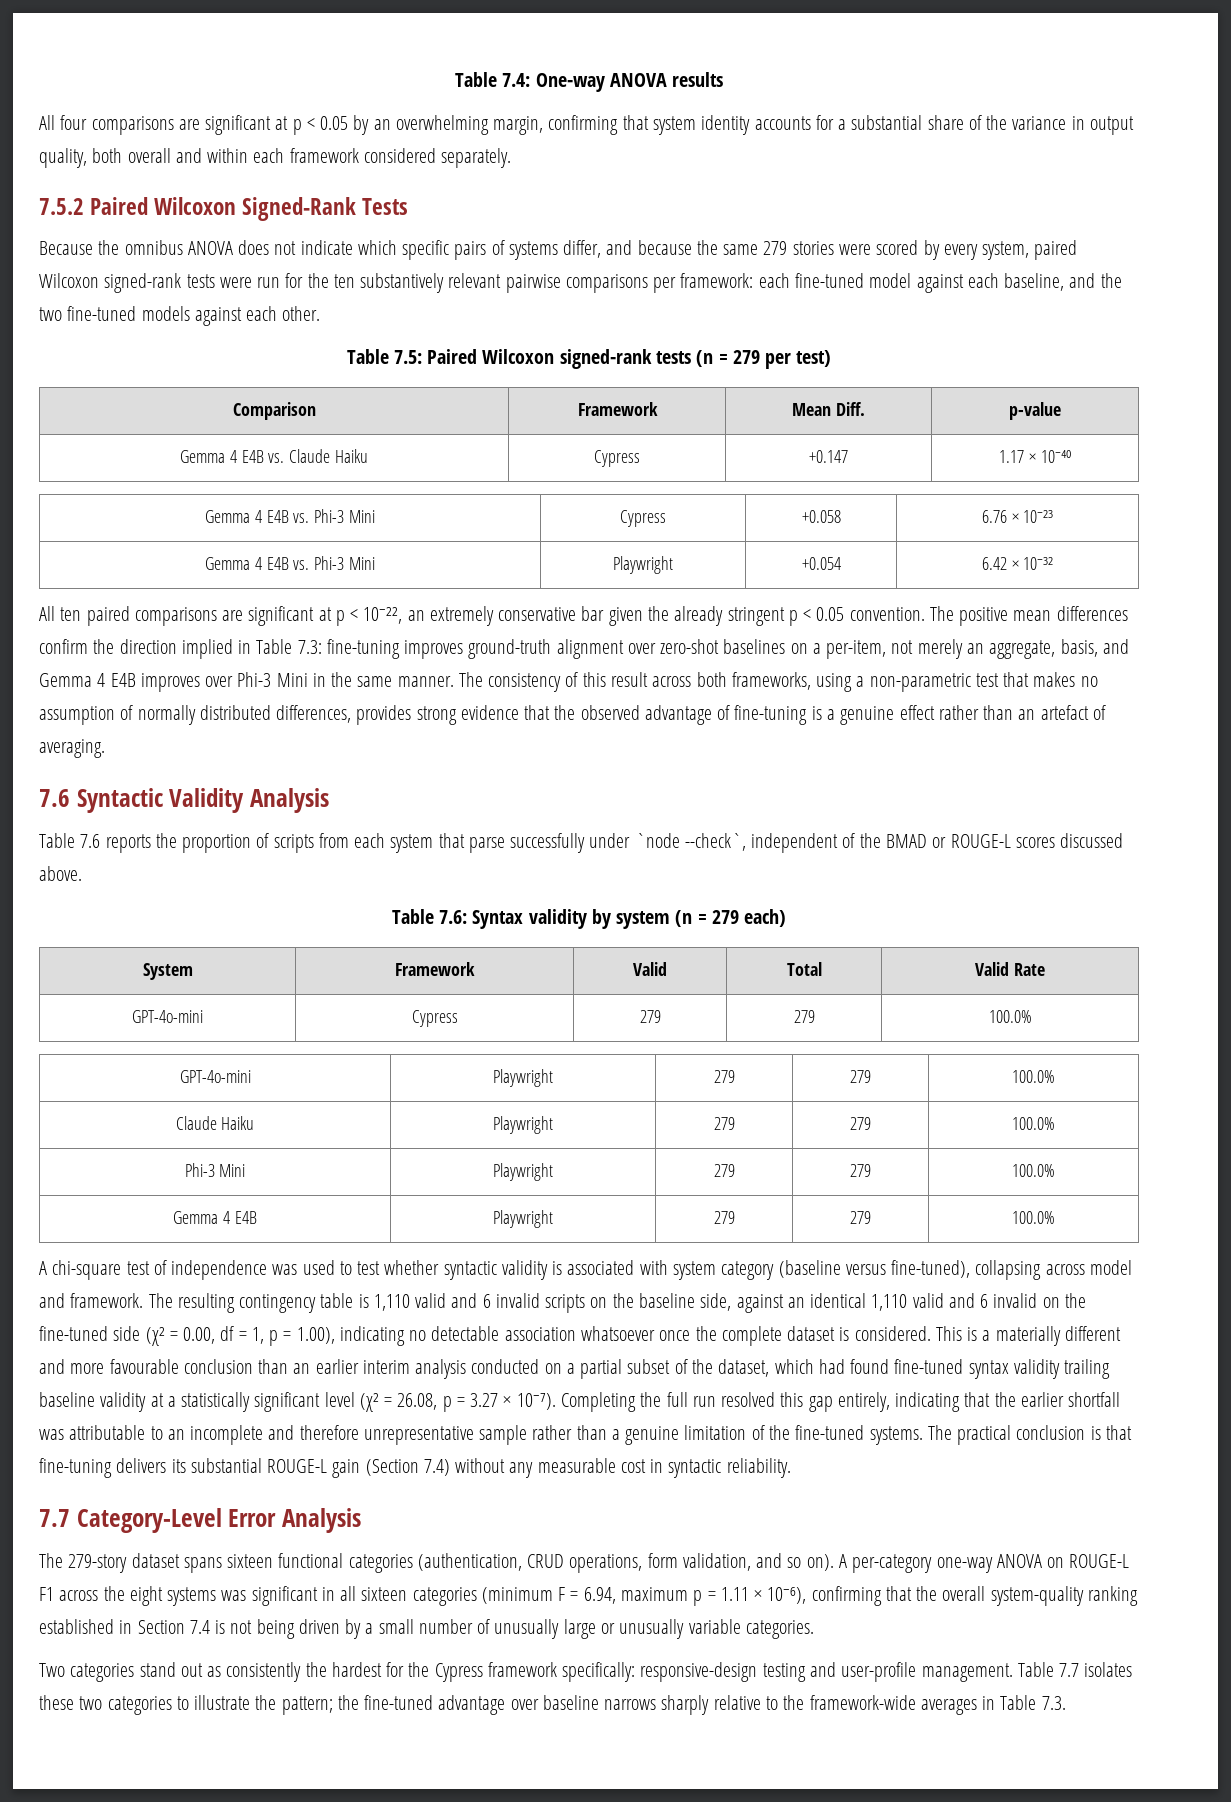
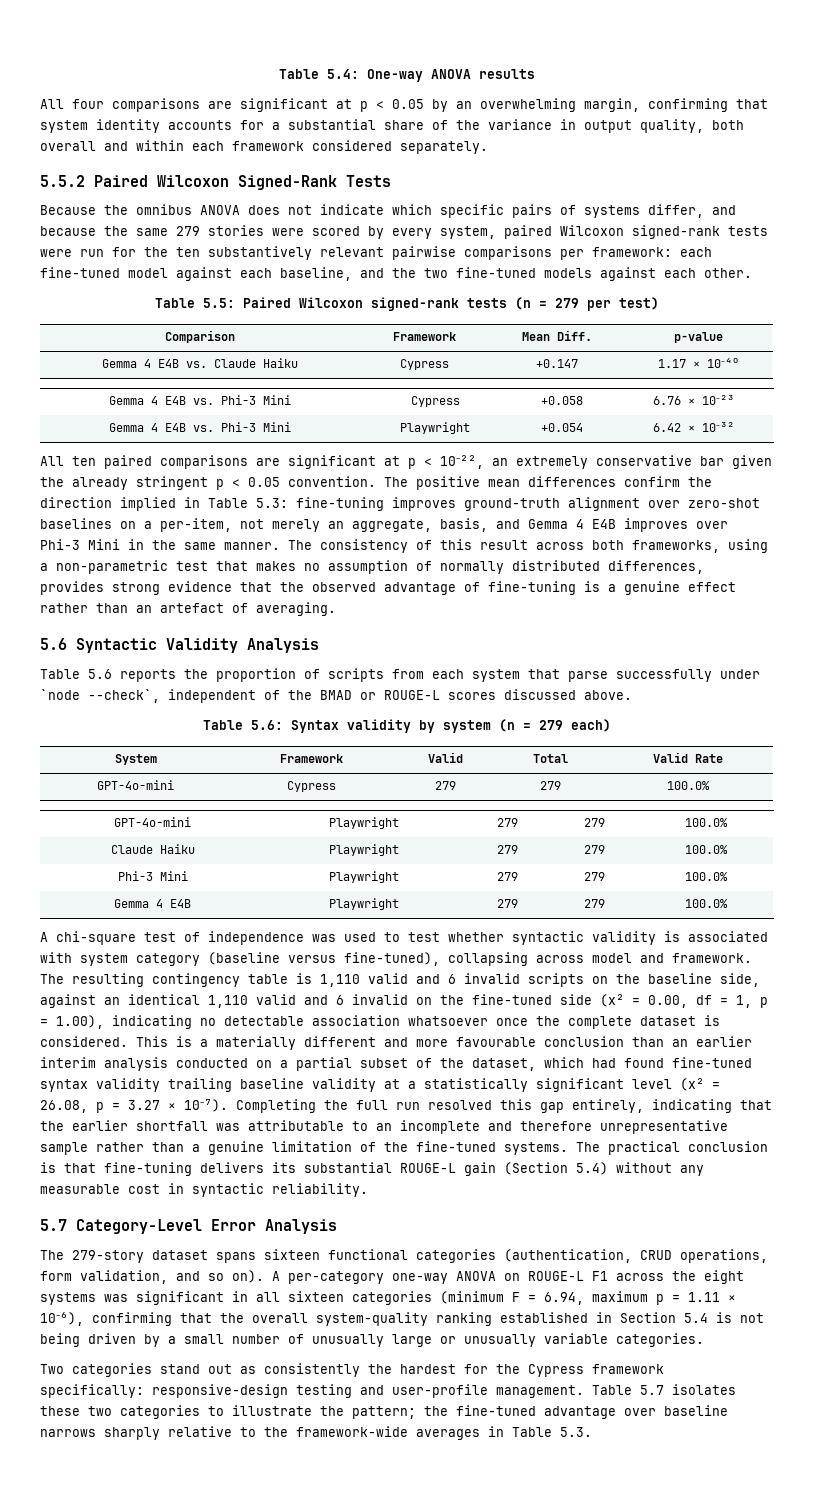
[454,72,531,87] Table 7.4: -> [279,69,359,79] Table 5.4:
[39,198,84,215] 7.5.2 -> [40,175,85,187] 5.5.2
[393,350,422,364] 7.5: -> [203,298,235,308] 5.5:
[297,640,322,654] 7.3: -> [256,498,288,508] 5.3:
[39,789,70,807] 7.6 -> [40,638,67,650] 5.6
[80,834,101,848] 7.6 -> [88,669,112,679] 5.6
[439,910,468,924] 7.6: -> [251,720,283,730] 5.6:
[423,1459,450,1476] 7.4) -> [576,1162,608,1175] 5.4)
[39,1509,70,1527] 7.7 -> [40,1219,67,1231] 5.7
[189,1620,210,1634] 7.4 -> [684,1313,708,1323] 5.4
[1059,1663,1080,1677] 7.7 -> [640,1385,664,1395] 5.7
[1041,1696,1066,1710] 7.3. -> [560,1427,592,1437] 5.3.

